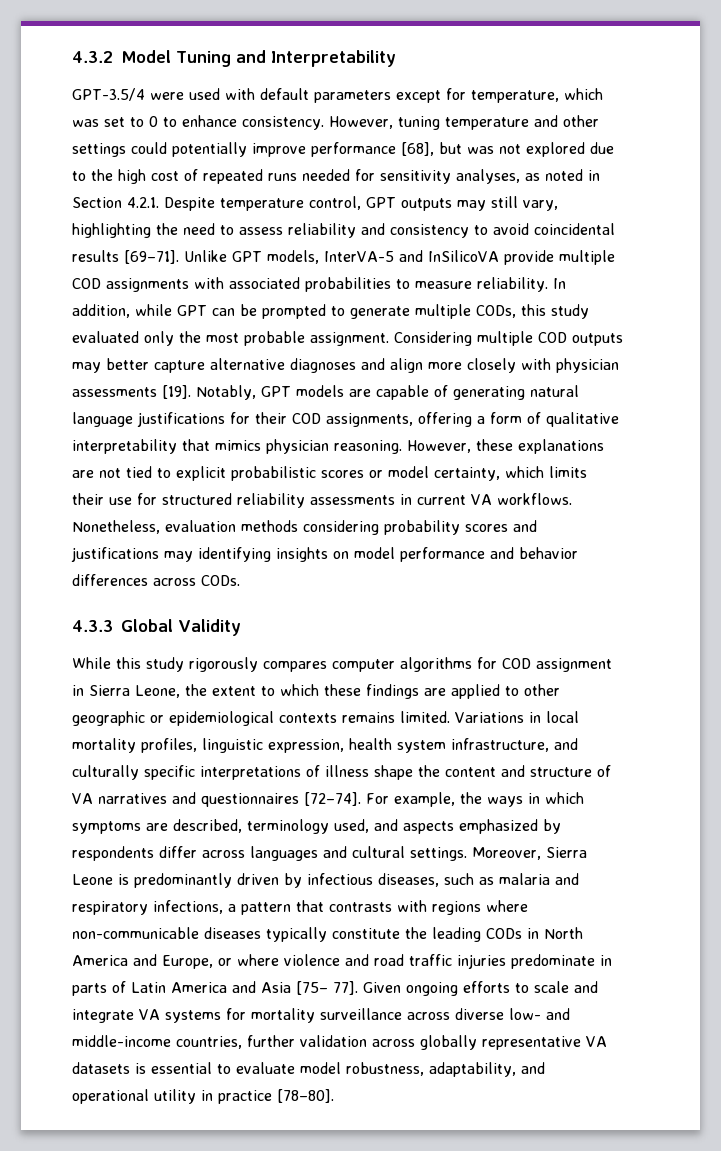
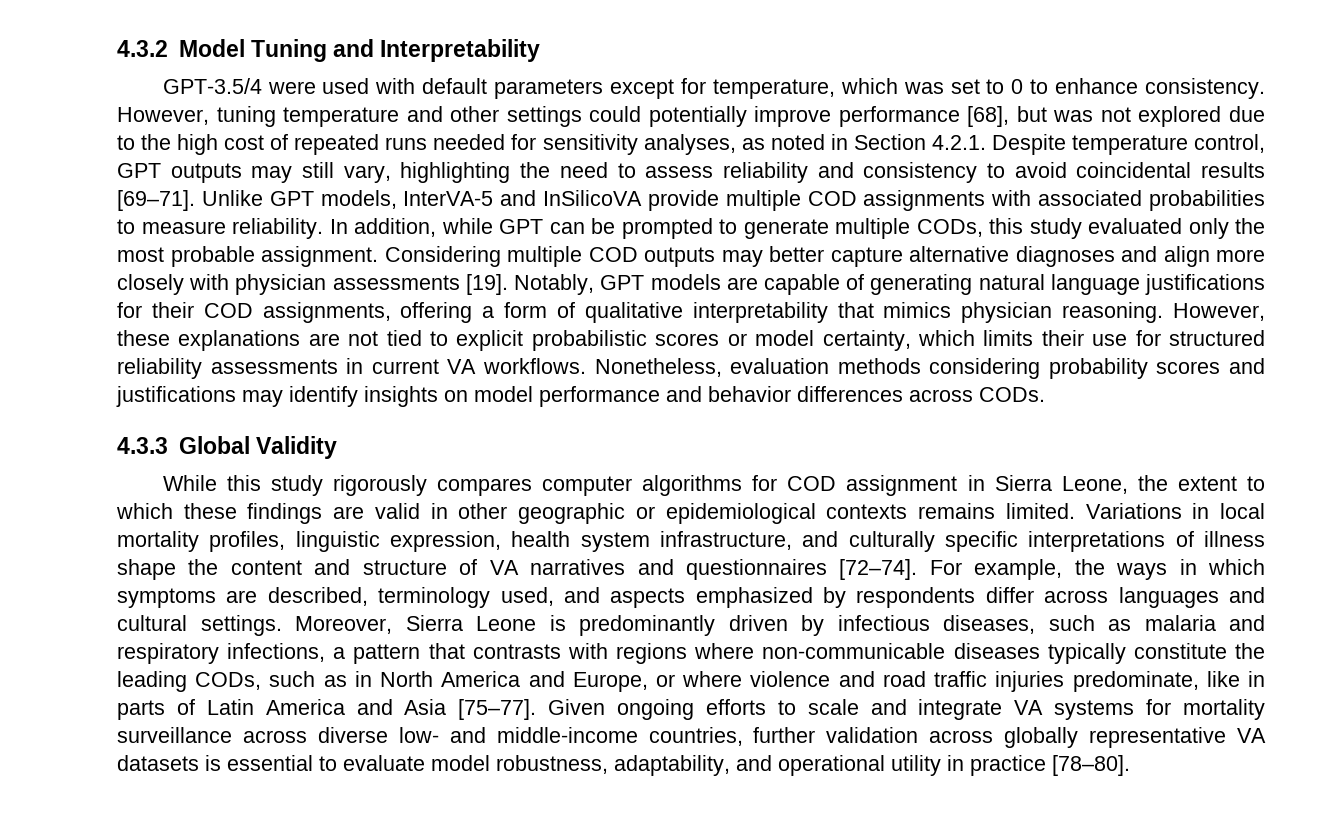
[198,547,271,562] identifying -> [289,386,358,407] identify
[451,684,519,699] applied to -> [374,503,448,519] valid in
[486,928,522,939] CODs -> [195,671,347,690] CODs, such as
[511,954,595,969] predominate -> [1072,671,1240,692] predominate, like
[296,981,358,995] [75– 77]. -> [458,699,537,720] [75–77].

